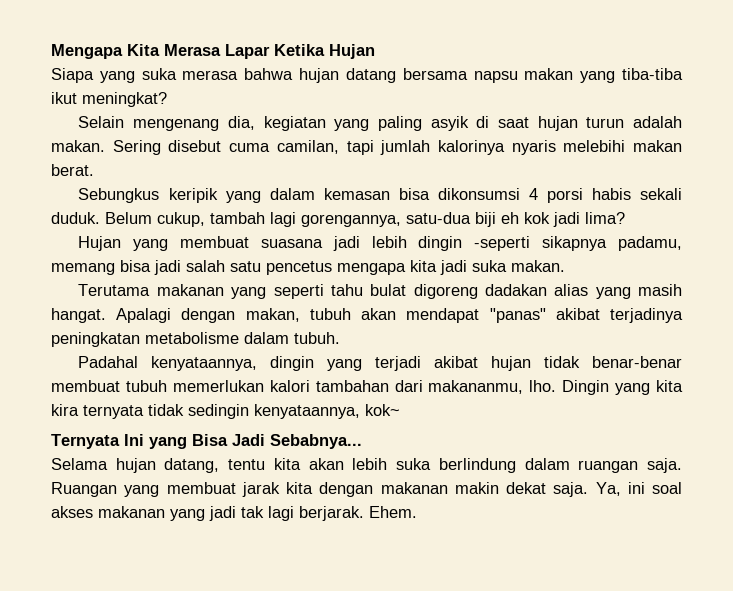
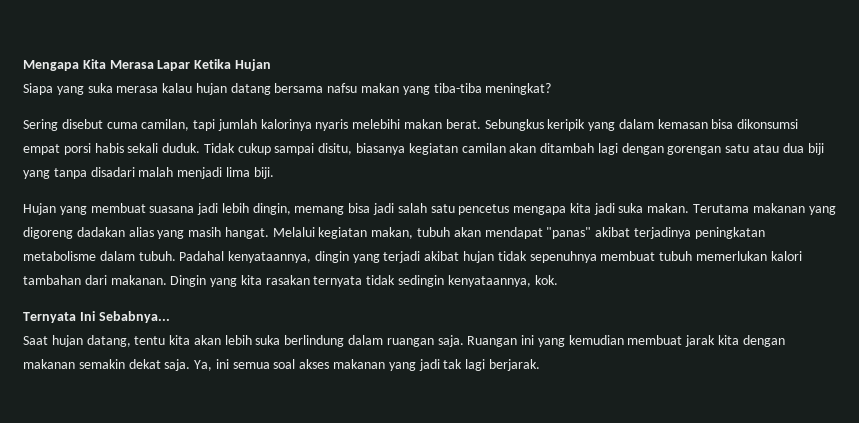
[244,68,294,80] bahwa -> [162,83,193,93] kalau
[473,71,518,83] napsu -> [327,83,358,93] nafsu
[51,92,77,104] ikut -> (482, 88) none
[78,116,682,131] [51,140,105,152] Selain mengenang dia, kegiatan yang paling asyik di saat hujan turun adalah makan. -> (552, 89) none
(94, 170) // -> (481, 124) none
[528,188,538,200] 4 -> [23,144,60,155] empat
[105,212,625,227] Belum cukup, tambah lagi gorengannya, satu-dua biji eh kok jadi lima? -> [203,143,824,155] [23,167,274,179] Tidak cukup sampai disitu, biasanya kegiatan camilan akan ditambah lagi dengan gorengan satu atau dua biji yang tanpa disadari malah menjadi lima biji.
[418,236,682,251] dingin -seperti sikapnya padamu, -> [252,203,291,215] dingin,
(565, 266) // -> (690, 208) none
[273,284,407,299] seperti tahu bulat -> (836, 210) none
[116,308,236,323] Apalagi dengan -> [272,227,368,239] Melalui kegiatan
(340, 338) // -> (176, 256) none
[592,356,682,368] benar-benar -> [529,251,597,263] sepenuhnya
[428,380,557,394] makananmu, lho. -> [110,275,167,285] makanan.
[51,404,79,416] kira -> [265,275,310,285] rasakan
[365,404,400,416] kok~ -> [534,275,558,285] kok.
[149,434,265,449] yang Bisa Jadi -> (95, 316) none
[51,458,108,470] Selama -> [23,336,48,345] Saat
[124,485,160,497] yang -> [521,335,624,347] ini yang kemudian
[454,482,499,494] makin -> [78,359,125,369] semakin
(645, 488) none -> [232,362,270,369] semua
[369,506,417,518] Ehem. -> (540, 365) none

